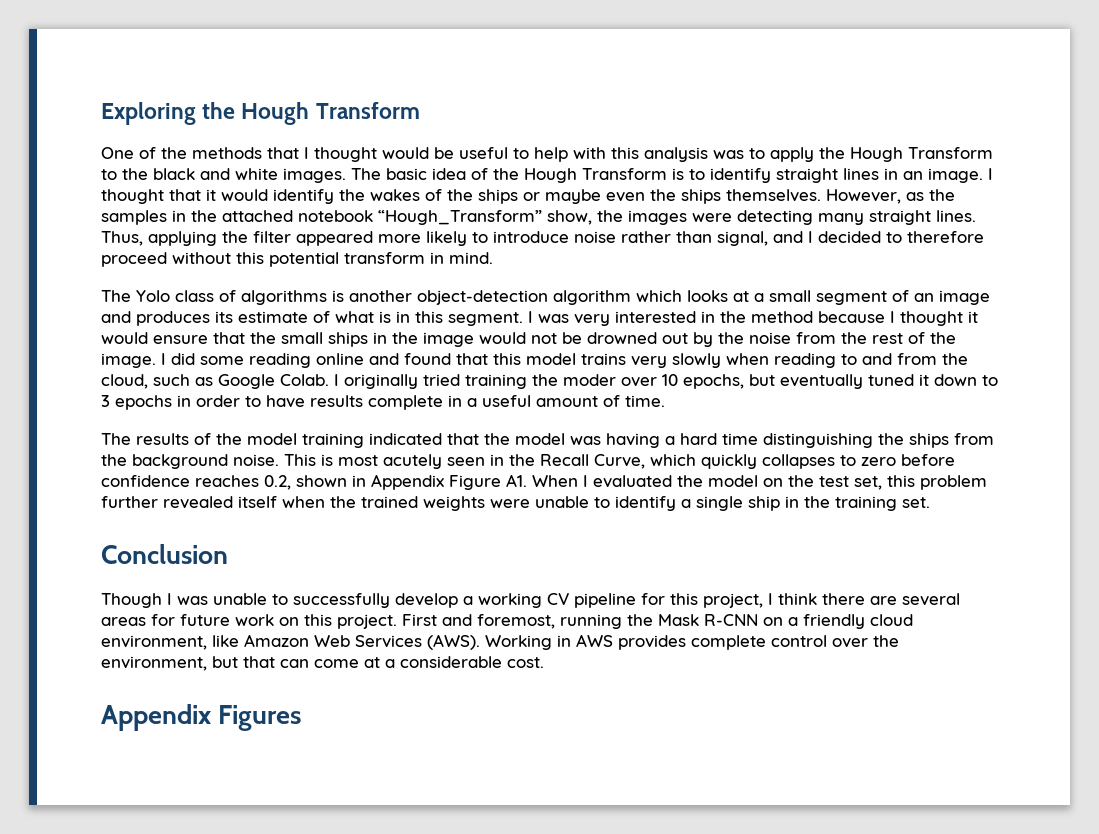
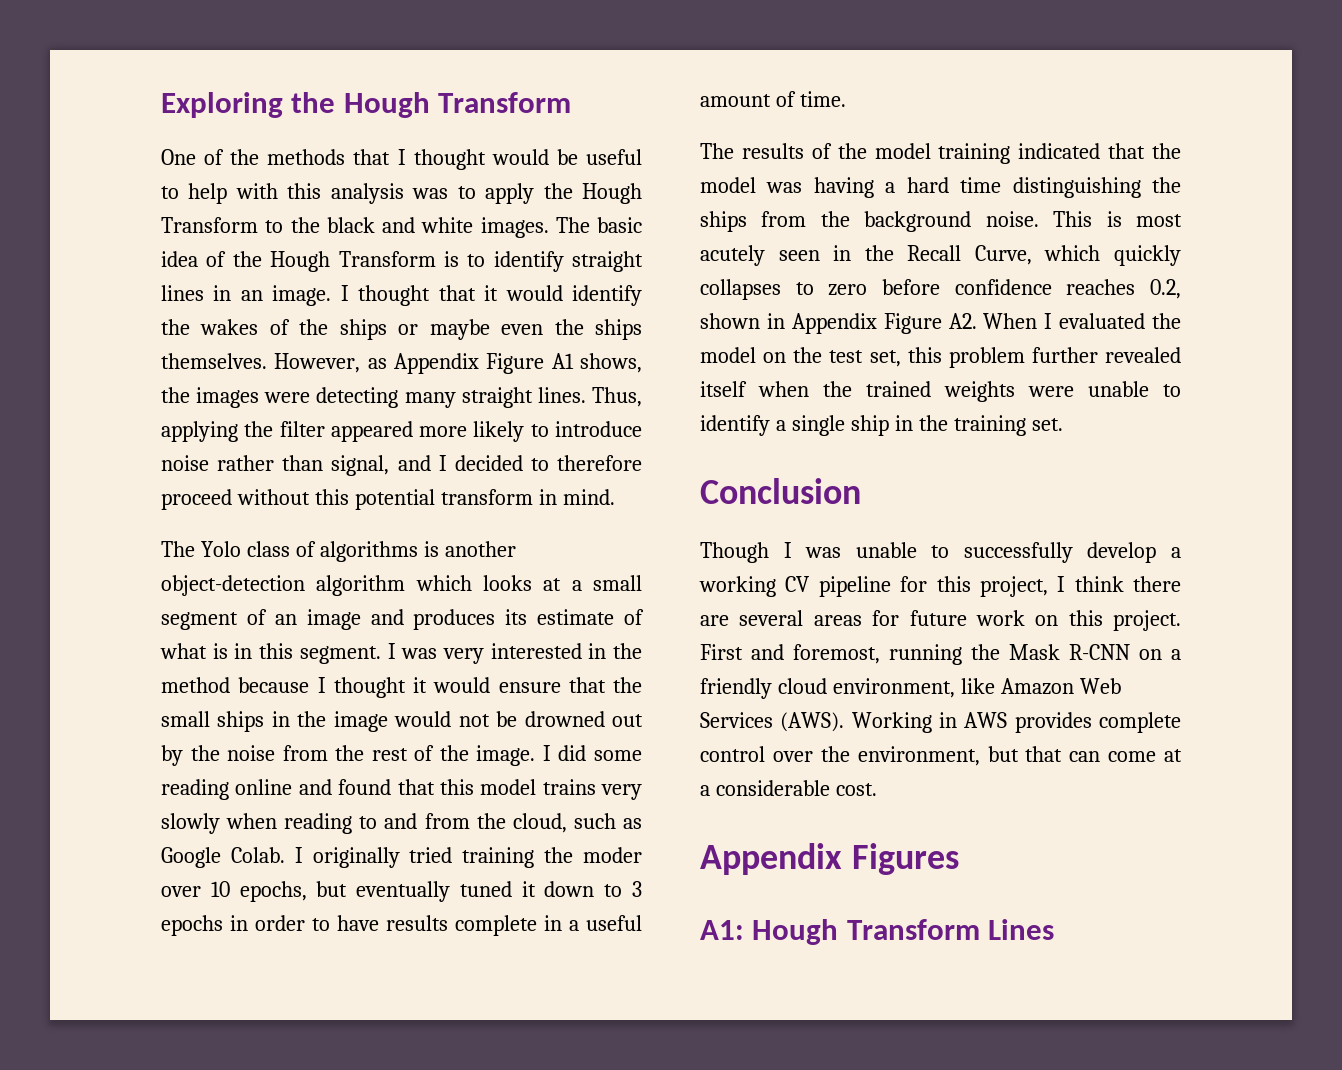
[929,189,955,201] [101,210,592,225] the samples in the attached notebook “Hough_Transform” show, -> [394,353,642,374] Appendix Figure A1 shows,
[506,474,527,487] A1. -> [948,313,977,329] A2.
(302, 718) none -> [700,919,1055,945] // A1: Hough Transform Lines

